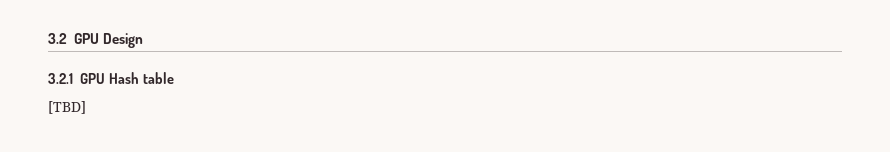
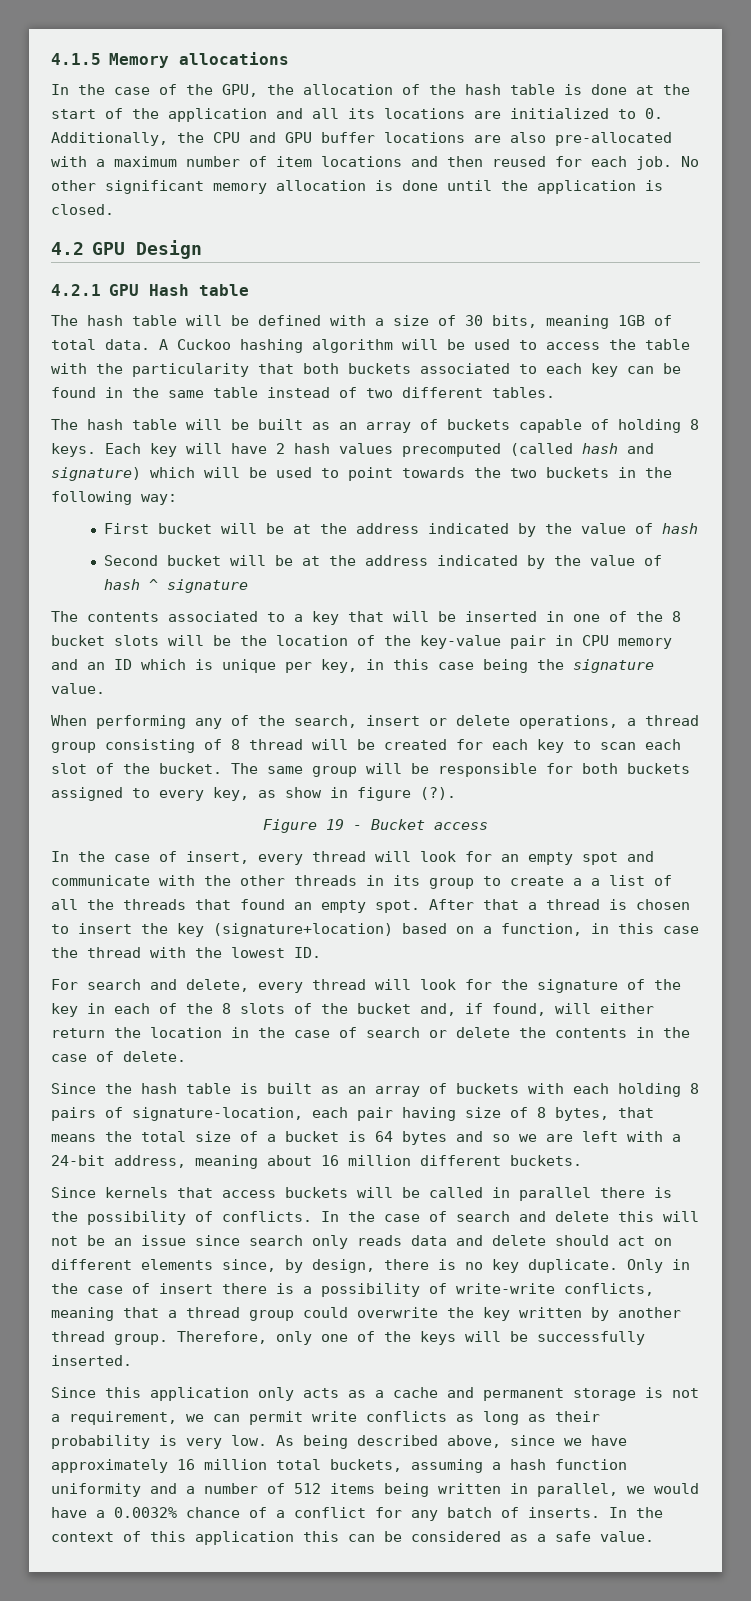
[48,33,67,44] 3.2 -> [51,52,289,68] [51,84,690,97] [51,108,663,122] [51,132,672,146] [51,156,699,170] [51,180,663,194] [51,204,114,215] [51,242,84,255] 4.1.5 Memory allocations // In the case of the GPU, the allocation of the hash table is done at the start of the application and all its locations are initialized to 0. Additionally, the CPU and GPU buffer locations are also pre-allocated with a maximum number of item locations and then reused for each job. No other significant memory allocation is done until the application is closed. // 4.2
[48,73,73,84] 3.2.1 -> [51,284,101,296] 4.2.1
[48,101,86,114] [TBD] -> [51,315,672,329] [51,339,690,353] [51,363,681,377] [51,387,555,398] [51,419,699,433] [51,443,654,457] [51,467,672,481] [51,491,177,505] [104,523,699,537] [104,555,663,569] [104,579,249,593] [51,611,681,625] [51,635,672,649] [51,659,654,673] [51,683,105,694] [51,715,699,729] [51,739,681,753] [51,763,690,777] [51,787,456,801] [263,819,488,833] [51,851,654,865] [51,875,672,889] [51,899,690,913] [51,923,699,937] [51,947,321,958] [51,979,681,993] [51,1003,654,1017] [51,1027,690,1038] [51,1051,186,1062] [51,1083,699,1097] [51,1107,654,1121] [51,1131,681,1145] [51,1155,582,1169] [51,1187,672,1201] [51,1211,699,1225] [51,1235,672,1249] [51,1259,690,1273] [51,1283,654,1297] [51,1307,681,1321] [51,1331,645,1345] [51,1355,132,1366] [51,1387,699,1401] [51,1411,600,1425] [51,1435,627,1449] [51,1459,627,1473] [51,1483,699,1497] [51,1507,663,1521] [51,1531,654,1545] The hash table will be defined with a size of 30 bits, meaning 1GB of total data. A Cuckoo hashing algorithm will be used to access the table with the particularity that both buckets associated to each key can be found in the same table instead of two different tables. // The hash table will be built as an array of buckets capable of holding 8 keys. Each key will have 2 hash values precomputed (called hash and signature) which will be used to point towards the two buckets in the following way: // First bucket will be at the address indicated by the value of hash // Second bucket will be at the address indicated by the value of hash ^ signature // The contents associated to a key that will be inserted in one of the 8 bucket slots will be the location of the key-value pair in CPU memory and an ID which is unique per key, in this case being the signature value. // When performing any of the search, insert or delete operations, a thread group consisting of 8 thread will be created for each key to scan each slot of the bucket. The same group will be responsible for both buckets assigned to every key, as show in figure (?). // Figure 19 - Bucket access // In the case of insert, every thread will look for an empty spot and communicate with the other threads in its group to create a a list of all the threads that found an empty spot. After that a thread is chosen to insert the key (signature+location) based on a function, in this case the thread with the lowest ID. // For search and delete, every thread will look for the signature of the key in each of the 8 slots of the bucket and, if found, will either return the location in the case of search or delete the contents in the case of delete. // Since the hash table is built as an array of buckets with each holding 8 pairs of signature-location, each pair having size of 8 bytes, that means the total size of a bucket is 64 bytes and so we are left with a 24-bit address, meaning about 16 million different buckets. // Since kernels that access buckets will be called in parallel there is the possibility of conflicts. In the case of search and delete this will not be an issue since search only reads data and delete should act on different elements since, by design, there is no key duplicate. Only in the case of insert there is a possibility of write-write conflicts, meaning that a thread group could overwrite the key written by another thread group. Therefore, only one of the keys will be successfully inserted. // Since this application only acts as a cache and permanent storage is not a requirement, we can permit write conflicts as long as their probability is very low. As being described above, since we have approximately 16 million total buckets, assuming a hash function uniformity and a number of 512 items being written in parallel, we would have a 0.0032% chance of a conflict for any batch of inserts. In the context of this application this can be considered as a safe value.

